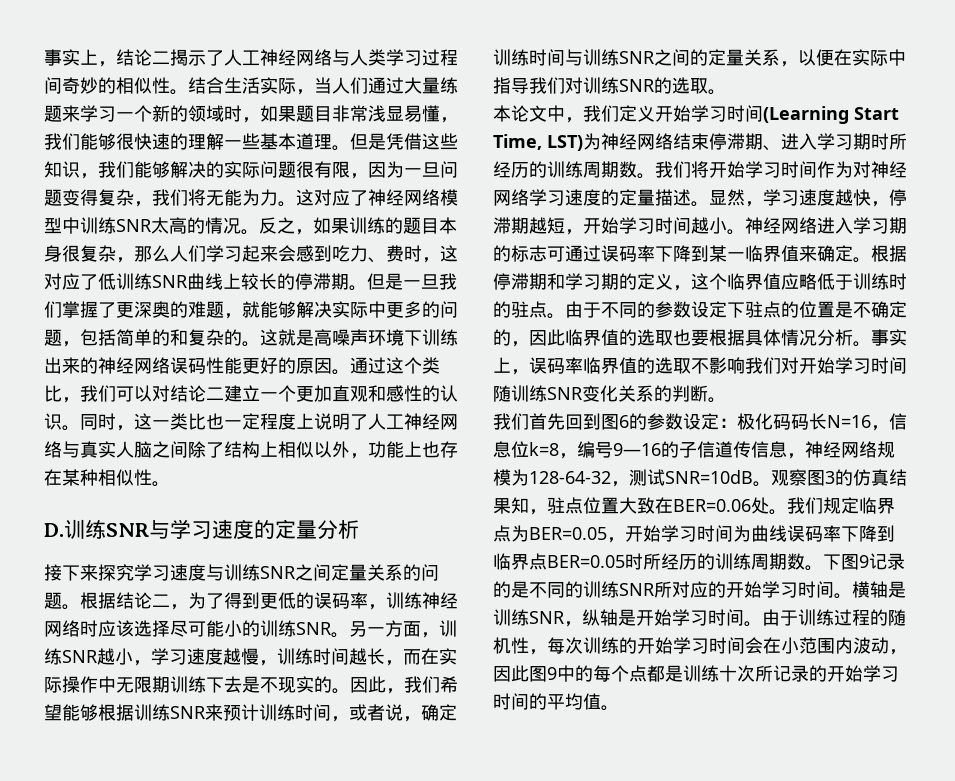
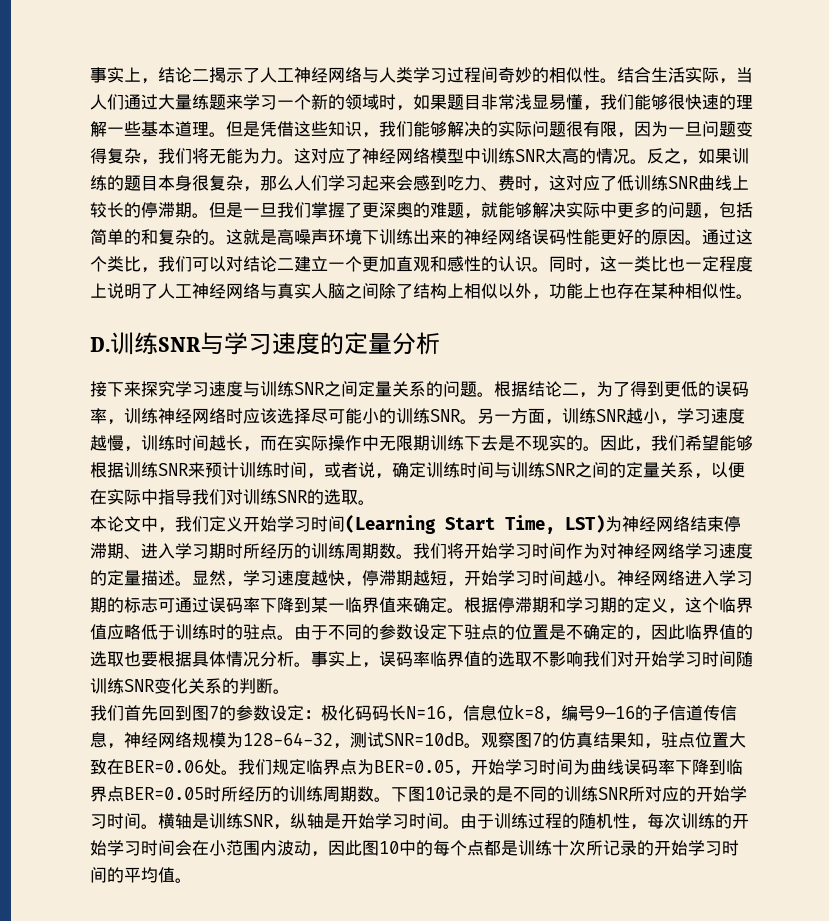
[619,415,629,428] 6 -> [209,706,219,719] 7
[825,471,835,484] 3 -> [532,733,542,746] 7
[859,555,869,568] 9 -> [425,787,445,800] 10
[547,667,557,680] 9 -> [379,841,399,854] 10

